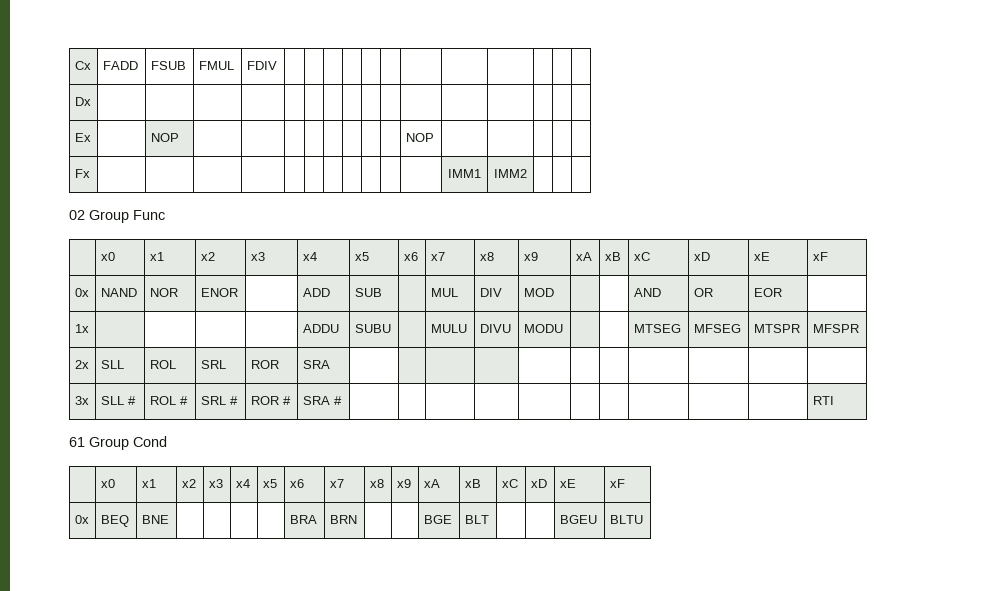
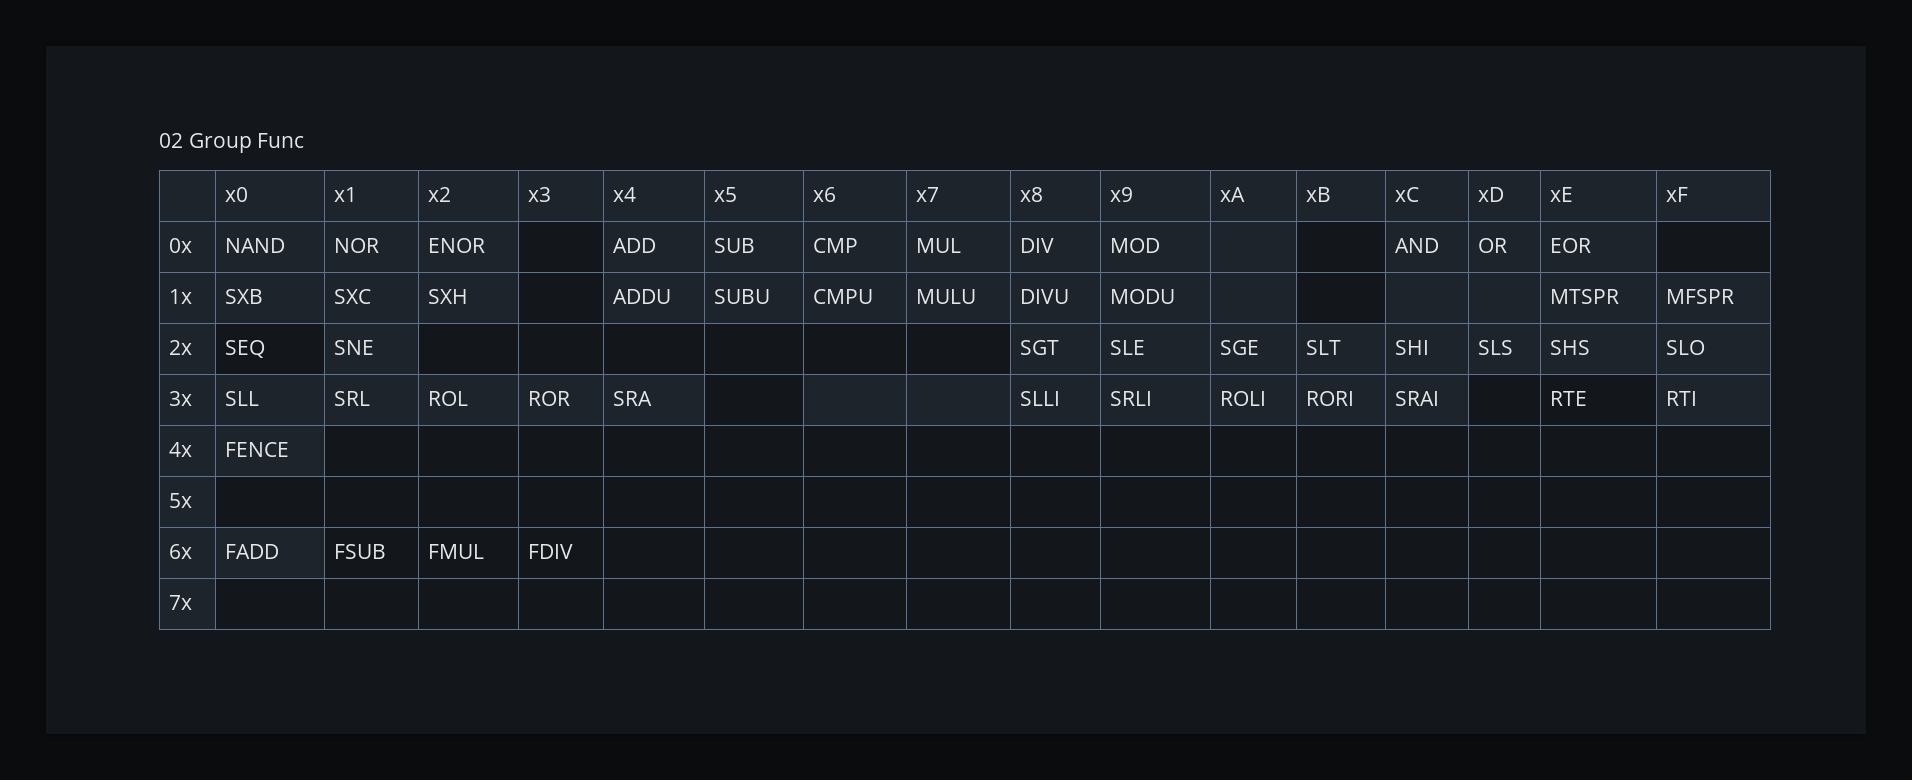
[74,61,91,70] [102,61,138,70] [150,61,186,70] [198,61,234,70] [246,61,277,70] [74,97,91,106] [74,133,91,142] [150,133,179,142] [405,133,434,142] [74,169,90,178] [448,169,481,178] [494,169,527,178] Cx | FADD | FSUB | FMUL | FDIV | | | | | | | | | | | | // Dx | | | | | | | | | | | | | | | | // Ex | | NOP | | | | | | | | | NOP | | | | | // Fx | | | | | | | | | | | | IMM1 | IMM2 | | | // -> (159, 140) none
(382, 292) none -> [813,238,859,253] CMP
(89, 328) | | -> [225,289,264,304] [334,289,372,304] [428,289,469,304] SXB | SXC | SXH
(391, 328) none -> [813,289,874,304] CMPU
[633,324,681,333] [693,324,741,333] MTSEG | MFSEG -> (1176, 296) |
[100,360,124,369] [149,360,176,369] [200,360,226,369] | SLL | ROL | SRL -> [225,340,266,358] [334,340,375,355] [1020,340,1060,355] [1110,340,1146,355] [1220,340,1260,355] [1306,340,1342,355] [1395,340,1430,355] [1478,340,1514,355] [1550,340,1591,355] [1666,340,1706,355] [169,391,193,406] [225,391,260,406] [334,391,371,406] [428,391,469,406] | SEQ | SNE | | | | | | | SGT | SLE | SGE | SLT | SHI | SLS | SHS | SLO // 3x | SLL | SRL | ROL
[74,396,89,405] [100,396,136,405] [149,396,188,405] [200,396,238,405] [250,396,291,405] [302,396,342,405] [812,396,834,405] [69,436,167,450] [100,479,115,488] [141,479,156,488] [181,479,196,488] [208,479,223,488] [235,479,250,488] [262,479,277,488] [289,479,304,488] [329,479,344,488] [369,479,384,488] [396,479,411,488] [423,479,440,488] [464,479,481,488] [501,479,518,488] [530,479,547,488] [559,479,576,488] [609,479,625,488] [74,515,89,524] [100,515,129,527] [141,515,169,524] [289,515,317,524] [329,515,357,524] [423,515,452,524] [464,515,489,524] [559,515,597,524] [609,515,643,524] | | | | | | | // 3x | SLL # | ROL # | SRL # | ROR # | SRA # | | | | | | | | | | | RTI // 61 Group Cond // | x0 | x1 | x2 | x3 | x4 | x5 | x6 | x7 | x8 | x9 | xA | xB | xC | xD | xE | xF // 0x | BEQ | BNE | | | | | BRA | BRN | | | BGE | BLT | | | BGEU | BLTU -> [1020,391,1061,406] [1110,391,1153,406] [1220,391,1267,406] [1306,391,1355,406] [1395,391,1440,406] [1550,391,1588,406] [1666,391,1698,406] [169,442,193,457] [225,442,290,457] [169,493,193,508] [169,544,193,559] [225,544,280,559] [334,544,387,559] [428,544,485,559] [528,544,574,559] [169,595,193,610] SLLI | SRLI | ROLI | RORI | SRAI | | RTE | RTI // 4x | FENCE | | | | | | | | | | | | | | | // 5x | | | | | | | | | | | | | | | | // 6x | FADD | FSUB | FMUL | FDIV | | | | | | | | | | | | // 7x | | | | | | | | | | | | | | | |

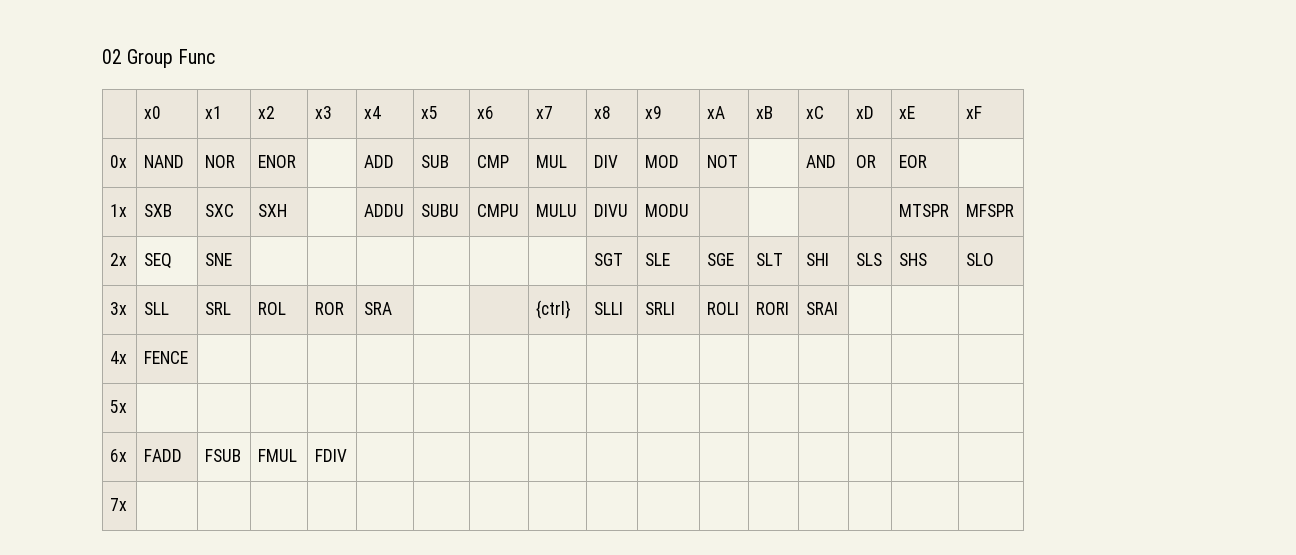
(1161, 245) none -> [707,155,739,168] NOT
(653, 398) none -> [536,300,572,319] {ctrl}
[1550,391,1588,406] [1666,391,1698,406] RTE | RTI -> (839, 308) |

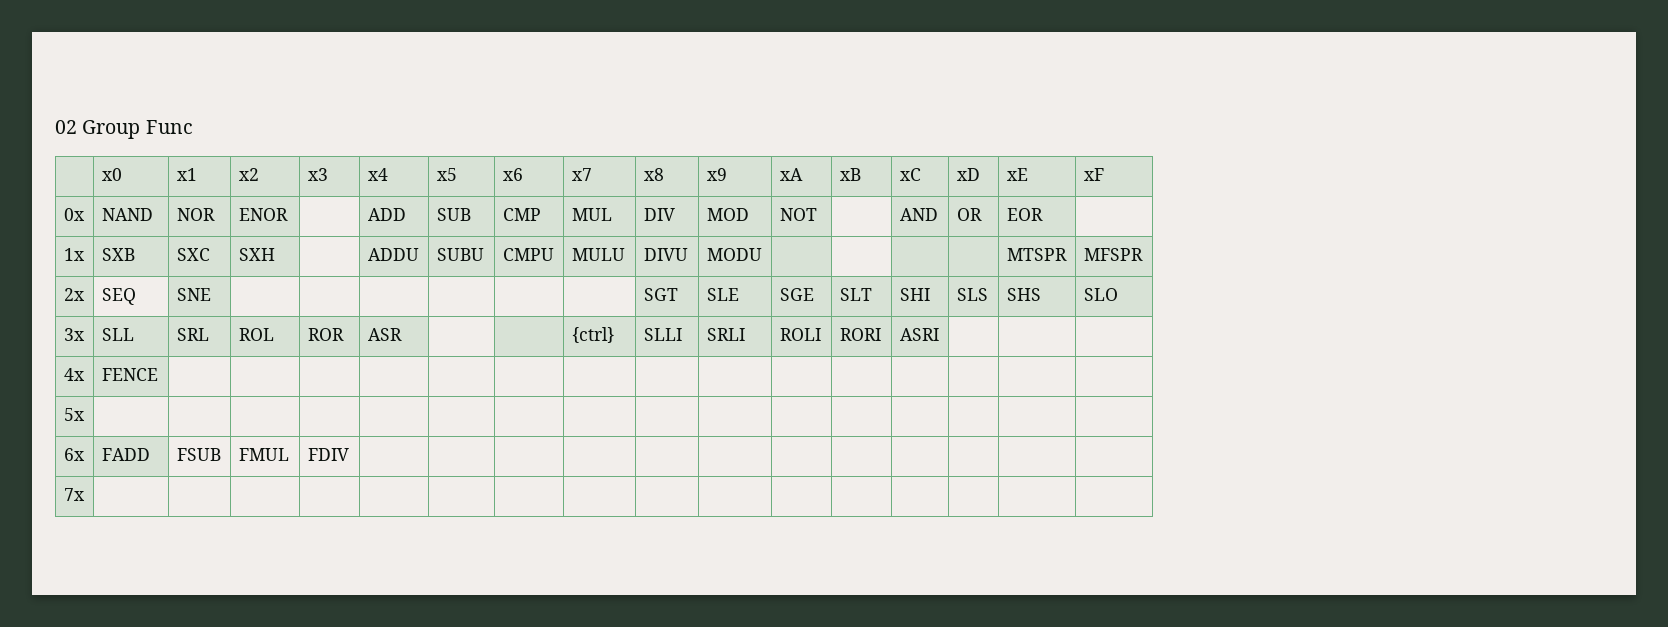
[364,302,393,315] SRA -> [367,328,402,341] ASR
[806,302,839,315] SRAI -> [899,328,939,341] ASRI

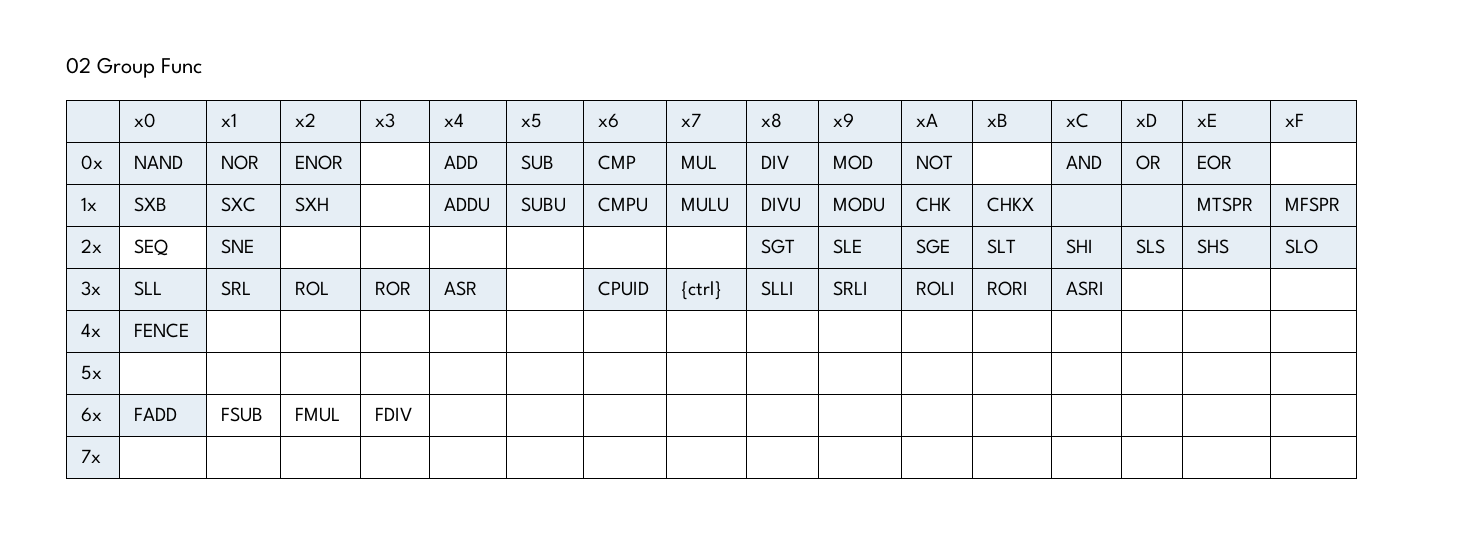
(762, 254) | -> [916,197,952,212] [987,197,1035,212] CHK | CHKX
(402, 334) none -> [598,281,650,296] CPUID

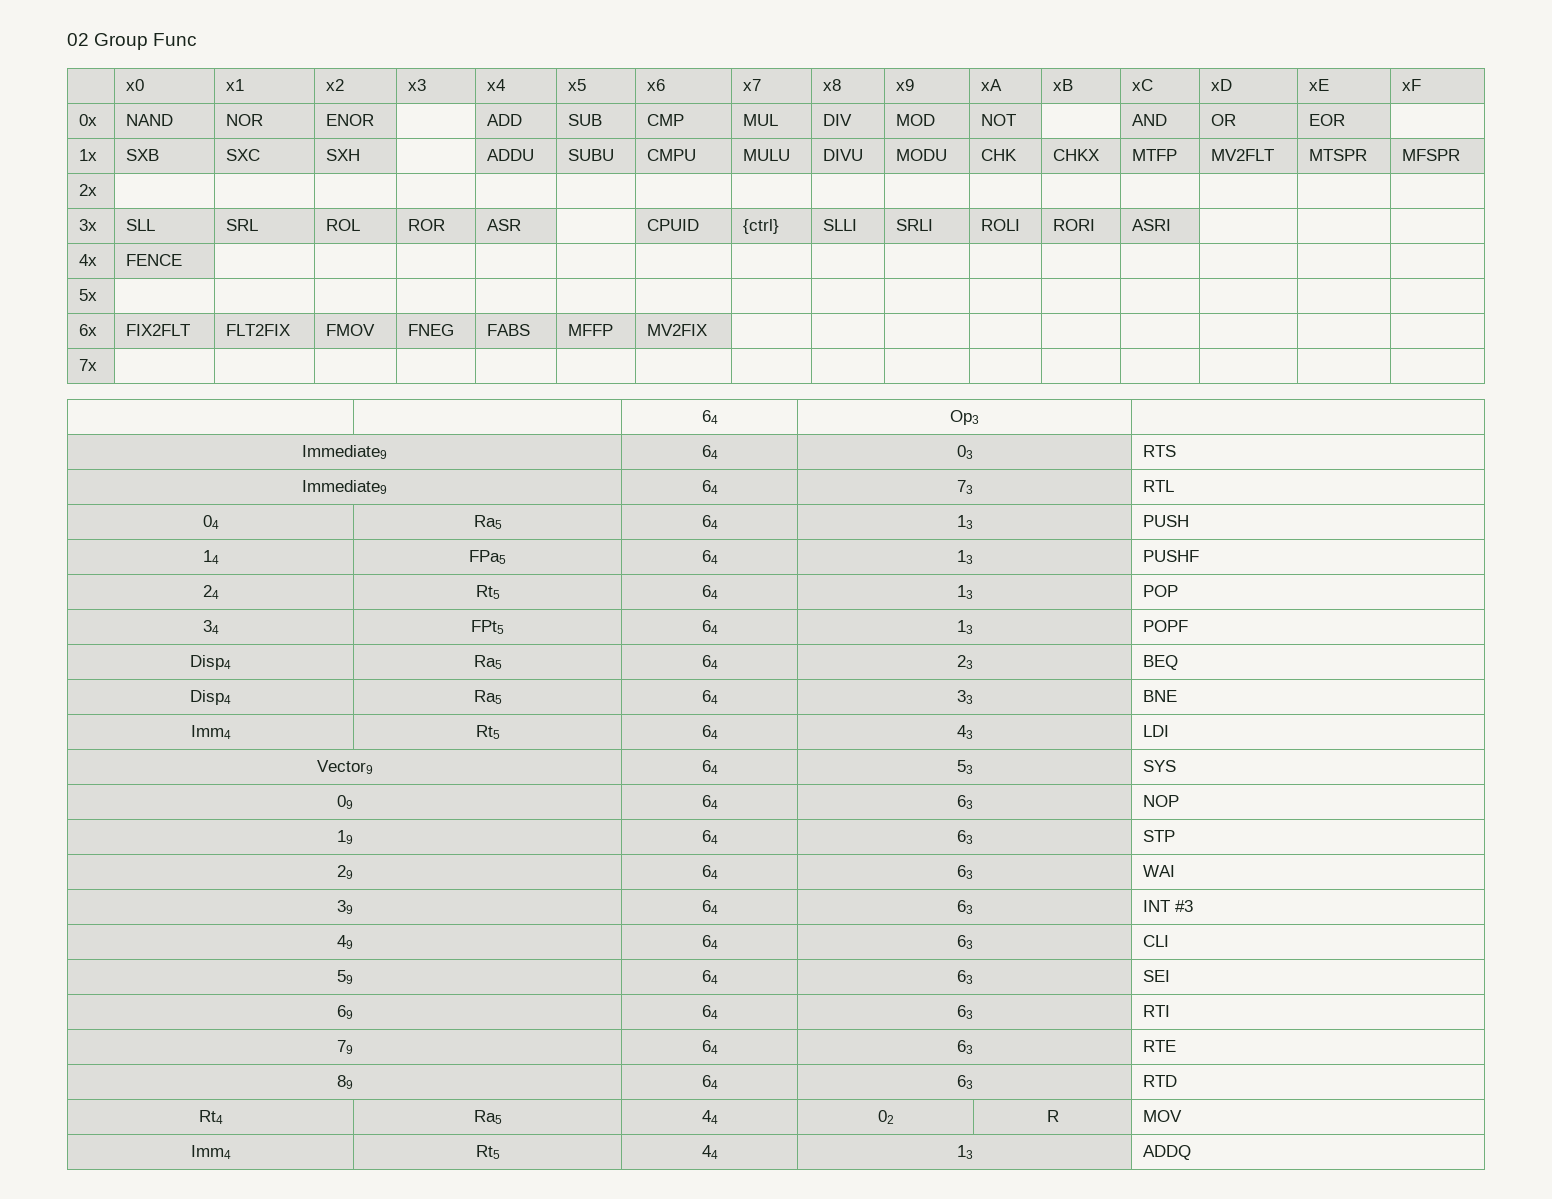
(1035, 204) | -> [1131,149,1177,161] [1210,149,1274,161] MTFP | MV2FLT
[134,239,169,256] [221,239,255,254] [761,239,796,254] [833,239,863,254] [916,239,951,254] [987,239,1017,254] [1066,239,1094,254] [1136,239,1166,254] [1197,239,1230,254] [1285,239,1319,254] SEQ | SNE | | | | | | | SGT | SLE | SGE | SLT | SHI | SLS | SHS | SLO -> (97, 190) | | | | | | | | | | | | | | |
[134,407,178,421] [221,407,264,422] [295,407,341,422] [375,407,413,421] [81,449,102,463] FADD | FSUB | FMUL | FDIV | | | | | | | | | | | | // 7x | | | | | | | | | | | | | | | | -> [125,324,190,336] [225,324,290,336] [325,324,375,336] [407,324,454,336] [486,324,530,336] [567,324,613,336] [646,324,707,336] [78,359,97,371] [701,410,718,424] [950,410,979,425] [302,445,387,459] [701,445,718,459] [956,445,973,459] [1142,445,1176,457] [302,480,387,494] [701,480,718,494] [956,480,973,494] [1142,480,1174,492] [202,515,219,529] [473,515,502,529] [701,515,718,529] [956,515,973,529] [1142,515,1189,527] [202,550,219,564] [469,550,506,564] [701,550,718,564] [956,550,973,564] [1142,550,1199,562] [202,585,219,599] [475,585,500,599] [701,585,718,599] [956,585,973,599] [1142,585,1178,597] [202,620,219,634] [471,620,504,634] [701,620,718,634] [956,620,973,634] [1142,620,1188,632] [190,655,231,670] [473,655,502,669] [701,655,718,669] [956,655,973,669] [1142,655,1178,670] [190,690,231,705] [473,690,502,704] [701,690,718,704] [956,690,973,704] [1142,690,1177,702] [190,725,231,739] [475,725,500,739] [701,725,718,739] [956,725,973,739] [1142,725,1169,737] [316,760,373,774] [701,760,718,774] [956,760,973,774] [1142,760,1176,772] [336,795,353,809] [701,795,718,809] [956,795,973,809] [1142,795,1179,807] [336,830,353,844] [701,830,718,844] [956,830,973,844] [1142,830,1175,842] [336,865,353,879] [701,865,718,879] [956,865,973,879] [1142,865,1175,877] [336,900,353,914] [701,900,718,914] [956,900,973,914] [1142,900,1193,912] [336,935,353,949] [701,935,718,949] [956,935,973,949] [1142,935,1169,947] [336,970,353,984] [701,970,718,984] [956,970,973,984] [1142,970,1170,982] [336,1005,353,1019] [701,1005,718,1019] [956,1005,973,1019] [1142,1005,1170,1017] [336,1040,353,1054] [701,1040,718,1054] [956,1040,973,1054] [1142,1040,1176,1052] [336,1075,353,1089] [701,1075,718,1089] [956,1075,973,1089] [1142,1075,1177,1087] [198,1110,223,1124] [473,1110,502,1124] [701,1110,718,1124] [877,1110,894,1124] [1046,1110,1059,1122] [1142,1110,1182,1122] [190,1145,231,1159] [475,1145,500,1159] [701,1145,718,1159] [956,1145,973,1159] [1142,1145,1191,1160] FIX2FLT | FLT2FIX | FMOV | FNEG | FABS | MFFP | MV2FIX | | | | | | | | | // 7x | | | | | | | | | | | | | | | | // | | 64 | Op3 | // Immediate9 | 64 | 03 | RTS // Immediate9 | 64 | 73 | RTL // 04 | Ra5 | 64 | 13 | PUSH // 14 | FPa5 | 64 | 13 | PUSHF // 24 | Rt5 | 64 | 13 | POP // 34 | FPt5 | 64 | 13 | POPF // Disp4 | Ra5 | 64 | 23 | BEQ // Disp4 | Ra5 | 64 | 33 | BNE // Imm4 | Rt5 | 64 | 43 | LDI // Vector9 | 64 | 53 | SYS // 09 | 64 | 63 | NOP // 19 | 64 | 63 | STP // 29 | 64 | 63 | WAI // 39 | 64 | 63 | INT #3 // 49 | 64 | 63 | CLI // 59 | 64 | 63 | SEI // 69 | 64 | 63 | RTI // 79 | 64 | 63 | RTE // 89 | 64 | 63 | RTD // Rt4 | Ra5 | 44 | 02 | R | MOV // Imm4 | Rt5 | 44 | 13 | ADDQ

